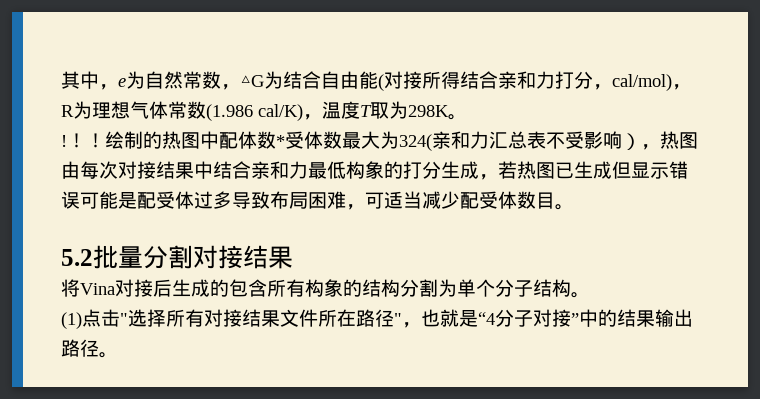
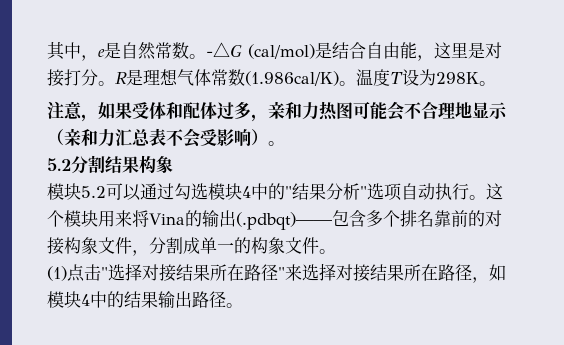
[126,71,145,89] 为 -> [104,42,121,59] 是
[221,71,691,91] [61,101,92,119] ，△G为结合自由能(对接所得结合亲和力打分，cal/mol)，R为 -> [189,42,502,61] [47,69,143,87] 。-△G (cal/mol)是结合自由能，这里是对接打分。R是
[206,104,322,121] (1.986 cal/K)， -> [245,71,356,86] (1.986cal/K)。
[370,102,389,119] 取 -> [402,69,419,86] 设
[61,131,432,151] !！！绘制的热图中配体数*受体数最大为324( -> [47,101,508,122] [47,129,64,146] 注意，如果受体和配体过多，亲和力热图可能会不合理地显示（
(565, 140) none -> [183,128,200,148] 会
[641,131,698,150] [61,161,688,180] [61,191,574,210] [61,245,293,269] [61,279,571,297] ，热图由每次对接结果中结合亲和力最低构象的打分生成，若热图已生成但显示错误可能是配受体过多导致布局困难，可适当减少配受体数目。 // 5.2批量分割对接结果 // 将Vina对接后生成的包含所有构象的结构分割为单个分子结构 -> [268,141,285,146] [47,155,173,174] [47,183,503,201] [47,210,502,230] [47,237,319,256] 。 // 5.2分割结果构象 // 模块5.2可以通过勾选模块4中的"结果分析"选项自动执行。这个模块用来将Vina的输出(.pdbqt)——包含多个排名靠前的对接构象文件，分割成单一的构象文件
[166,309,318,327] 所有对接结果文件 -> [142,264,210,282] 对接结果
[402,309,579,328] ，也就是“4分子对接” -> [285,263,506,283] [47,291,90,308] 来选择对接结果所在路径，如模块4

